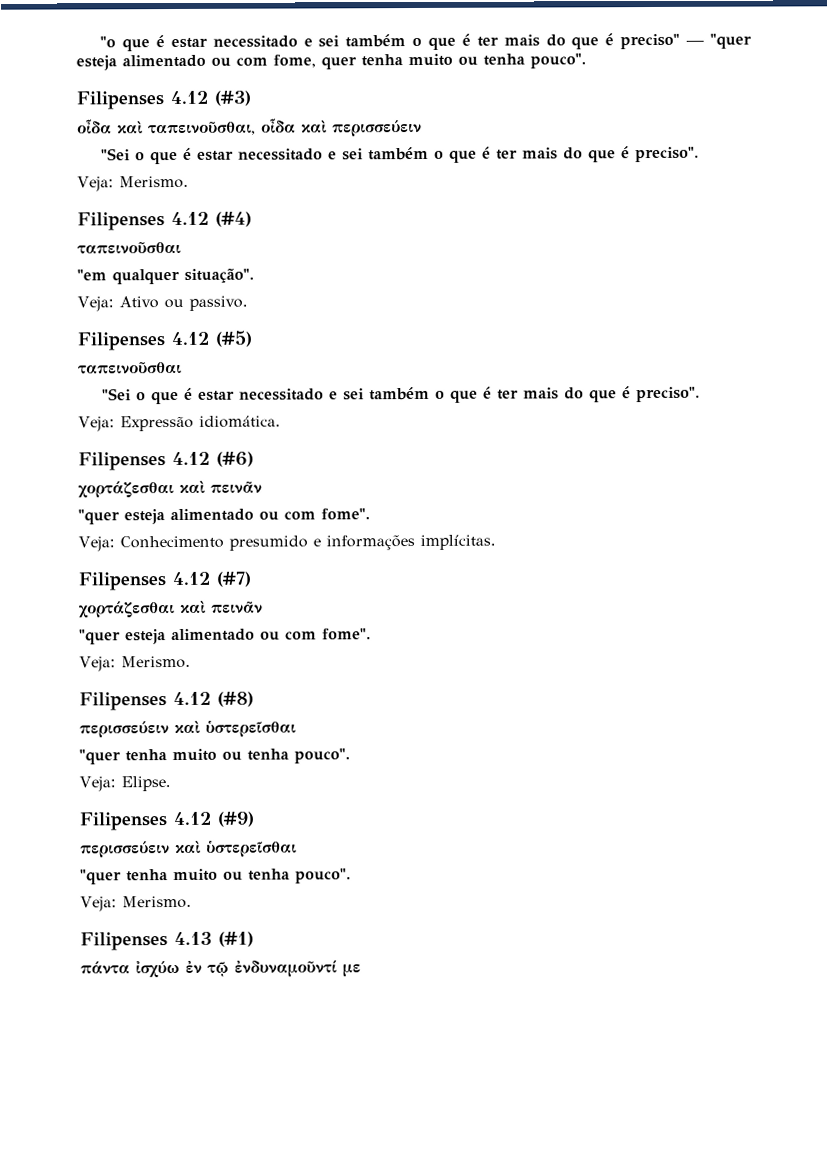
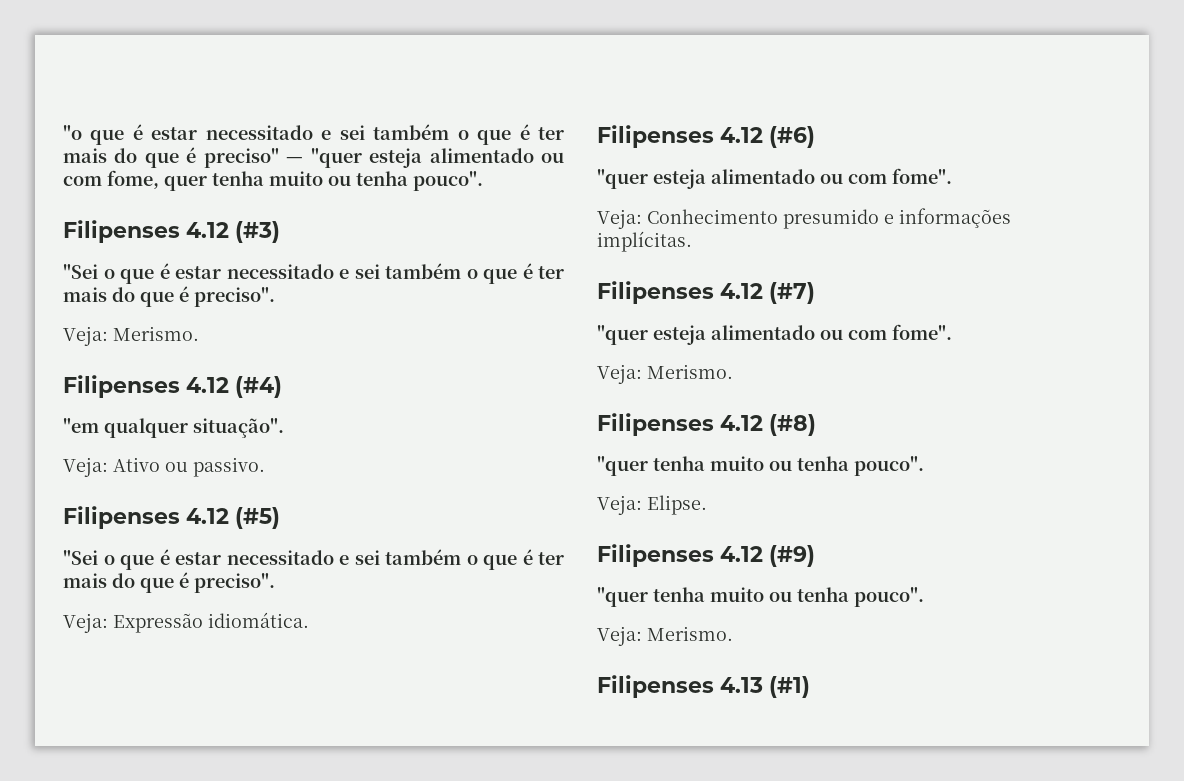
[77,118,422,137] // οἶδα καὶ ταπεινοῦσθαι, οἶδα καὶ περισσεύειν -> (280, 232) none
[77,241,181,255] // ταπεινοῦσθαι -> (282, 387) none
[78,361,182,375] // ταπεινοῦσθαι -> (280, 518) none
[78,480,262,498] // χορτάζεσθαι καὶ πεινᾶν -> (815, 137) none
[79,600,263,618] // χορτάζεσθαι καὶ πεινᾶν -> (815, 293) none
[79,720,296,738] // περισσεύειν καὶ ὑστερεῖσθαι -> (816, 425) none
[80,840,297,858] // περισσεύειν καὶ ὑστερεῖσθαι -> (815, 556) none
[80,960,361,978] // πάντα ἰσχύω ἐν τῷ ἐνδυναμοῦντί με -> (810, 687) none

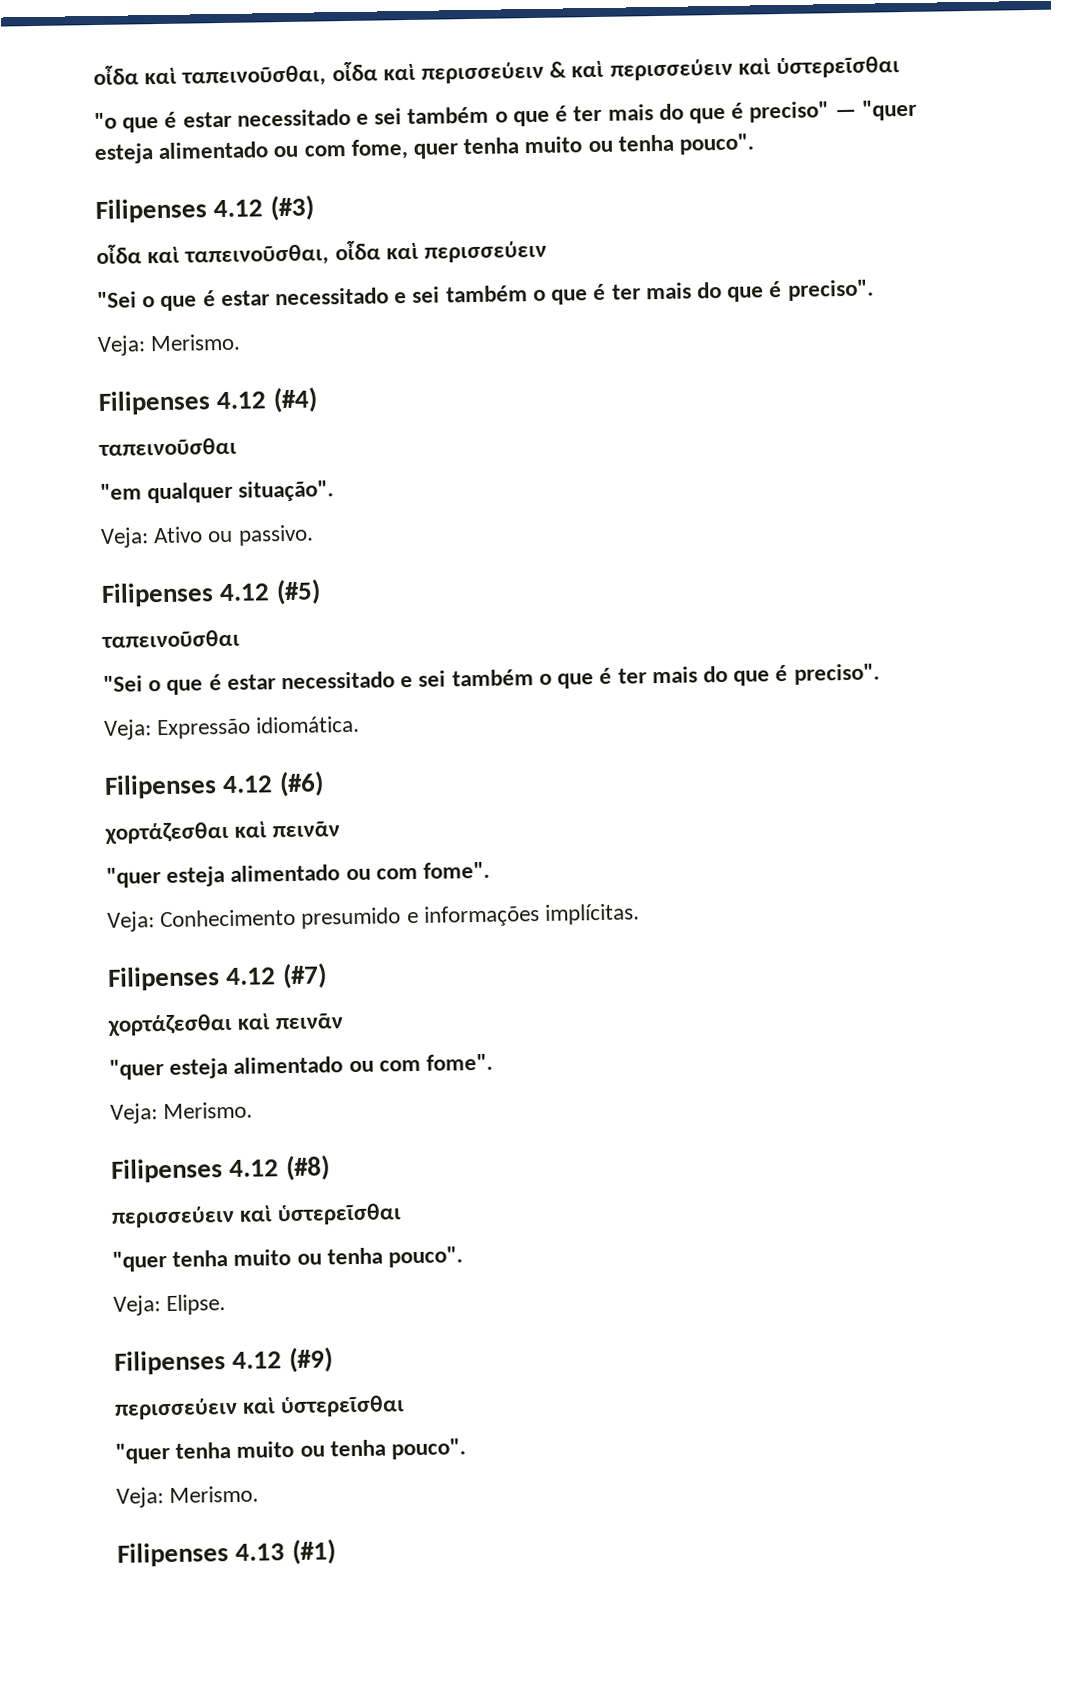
(63, 132) none -> [93,56,901,88] οἶδα καὶ ταπεινοῦσθαι, οἶδα καὶ περισσεύειν & καὶ περισσεύειν καὶ ὑστερεῖσθαι //
(280, 232) none -> [96,240,548,267] // οἶδα καὶ ταπεινοῦσθαι, οἶδα καὶ περισσεύειν
(282, 387) none -> [98,437,237,457] // ταπεινοῦσθαι
(280, 518) none -> [101,629,240,648] // ταπεινοῦσθαι
(815, 137) none -> [104,820,341,844] // χορτάζεσθαι καὶ πεινᾶν
(815, 293) none -> [107,1012,344,1036] // χορτάζεσθαι καὶ πεινᾶν
(816, 425) none -> [111,1203,403,1228] // περισσεύειν καὶ ὑστερεῖσθαι
(815, 556) none -> [114,1395,406,1420] // περισσεύειν καὶ ὑστερεῖσθαι

